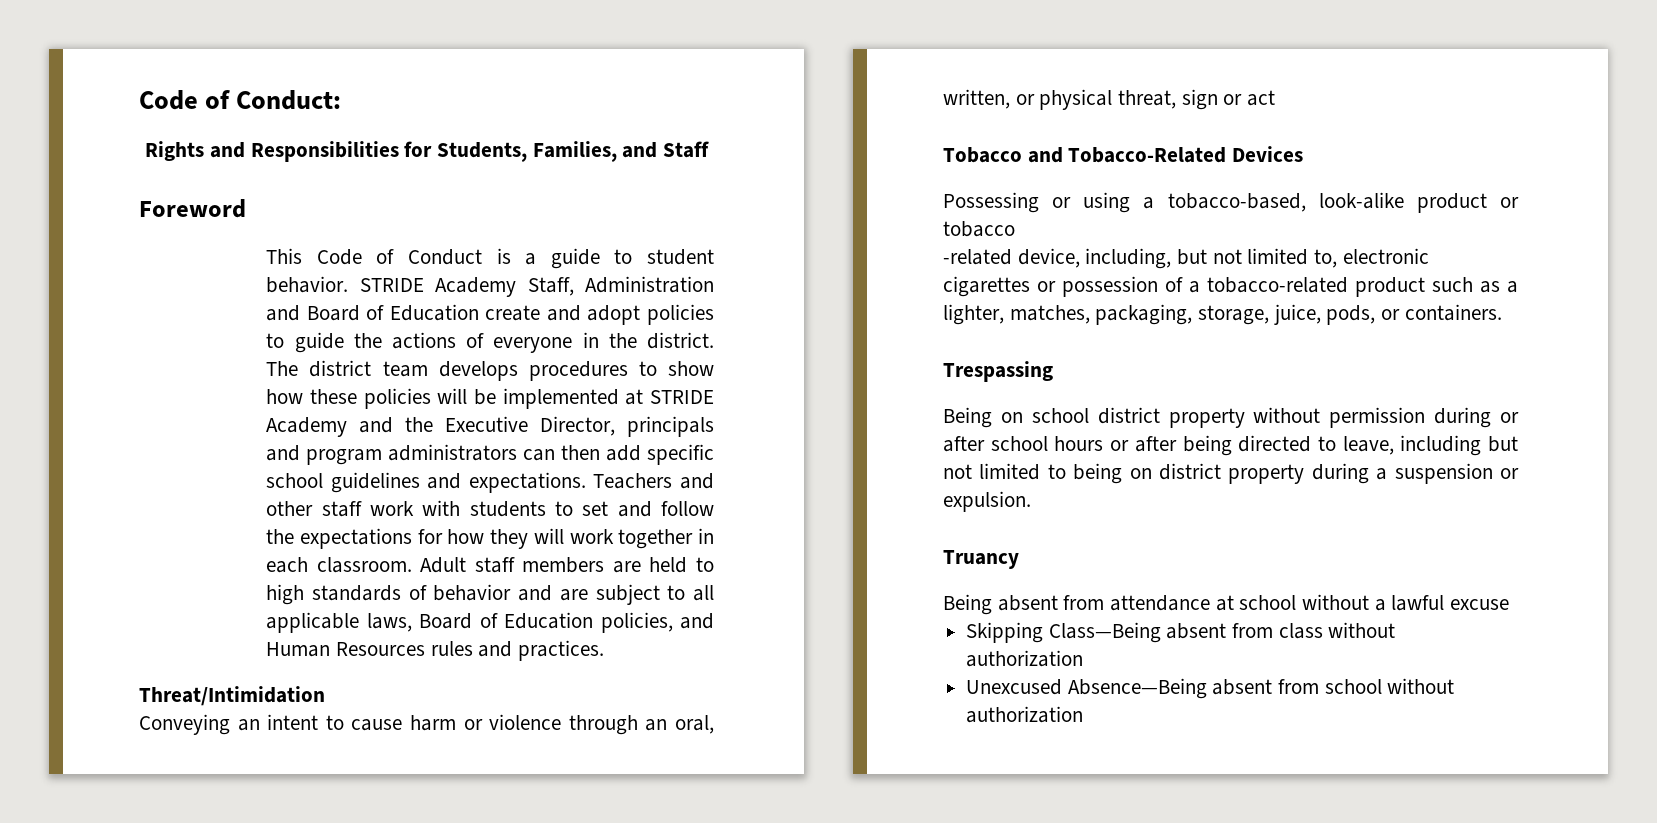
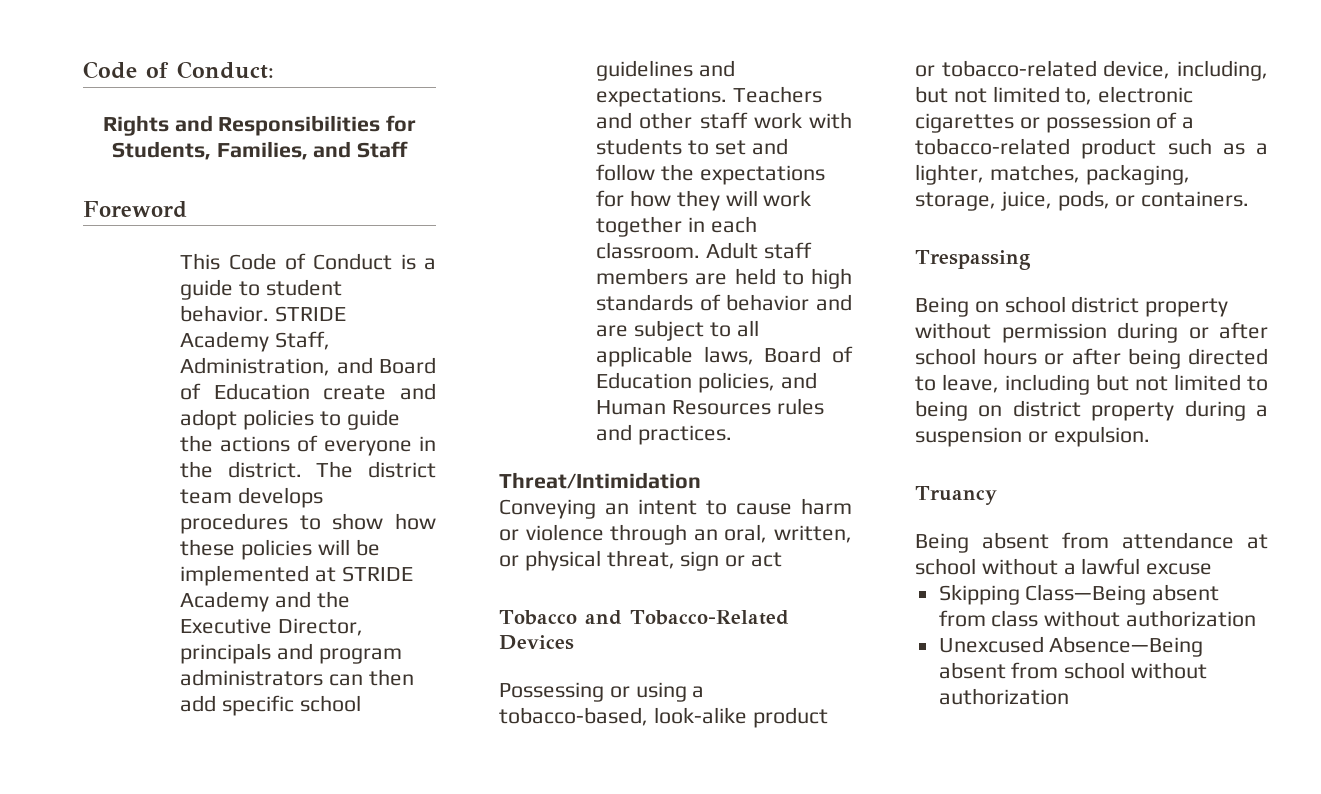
[585,276,714,293] Administration -> [180,357,331,376] Administration,
[943,221,1015,237] [943,249,1012,265] tobacco // -related -> [941,60,1097,77] tobacco-related

